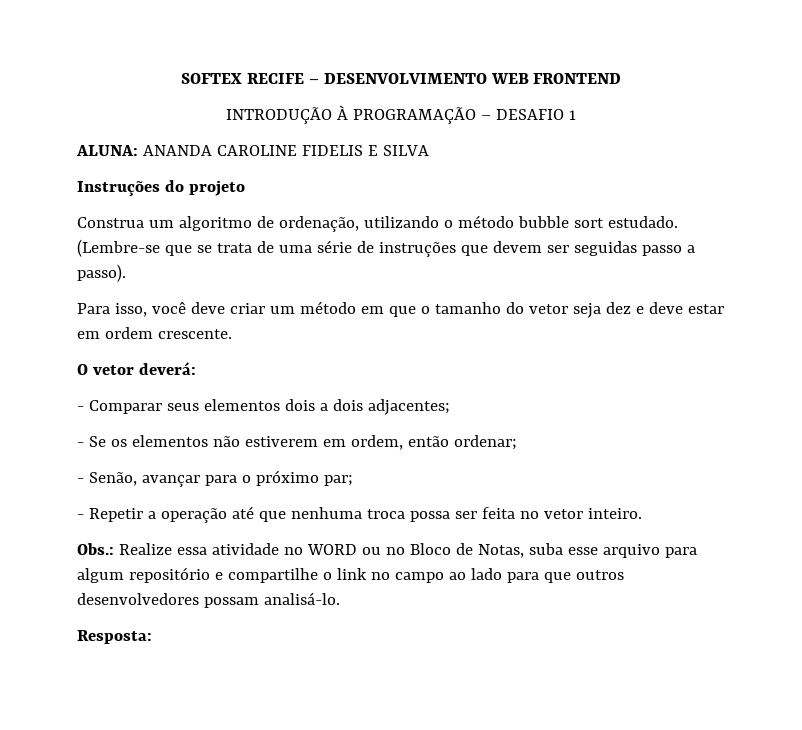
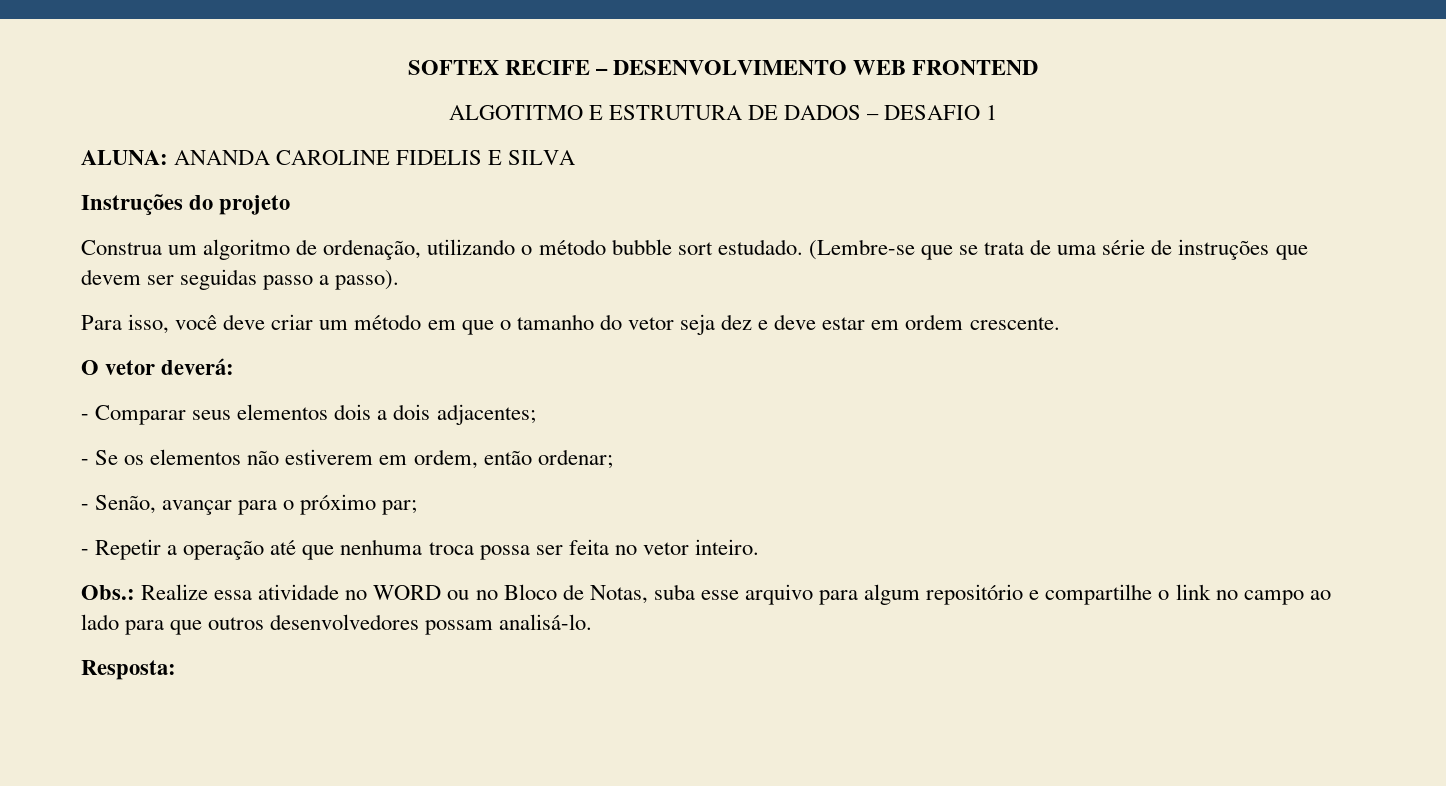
[226,105,477,124] INTRODUÇÃO À PROGRAMAÇÃO -> [448,105,862,120] ALGOTITMO E ESTRUTURA DE DADOS

